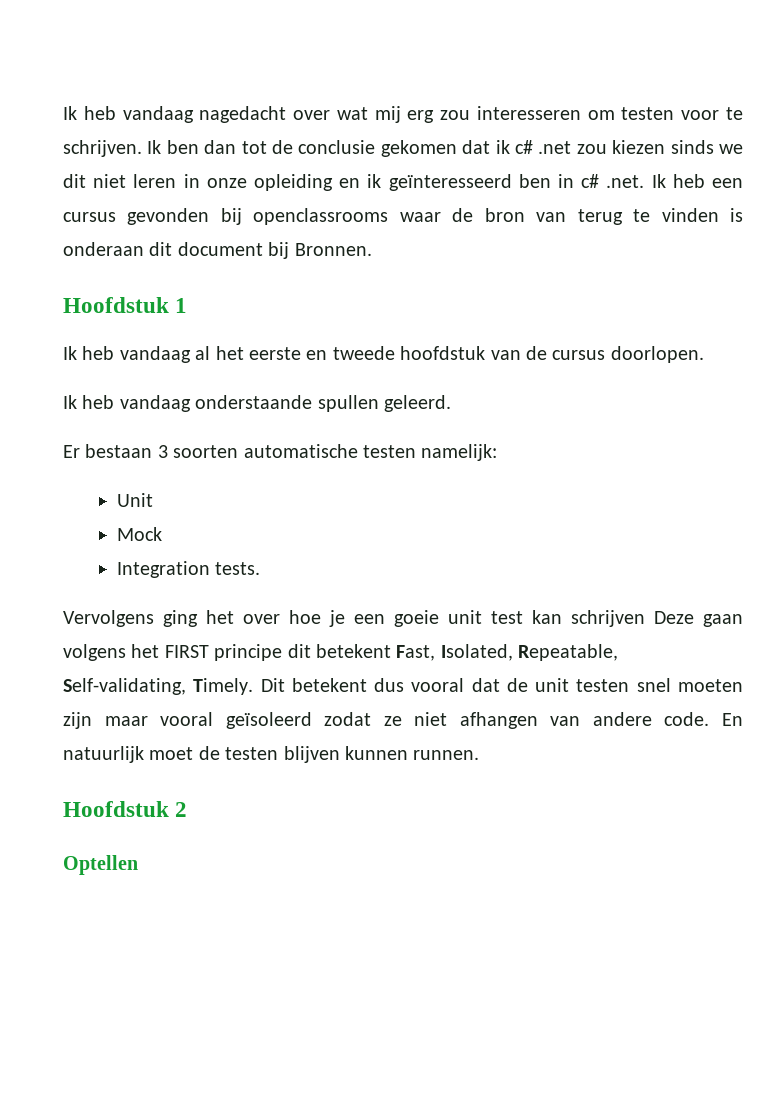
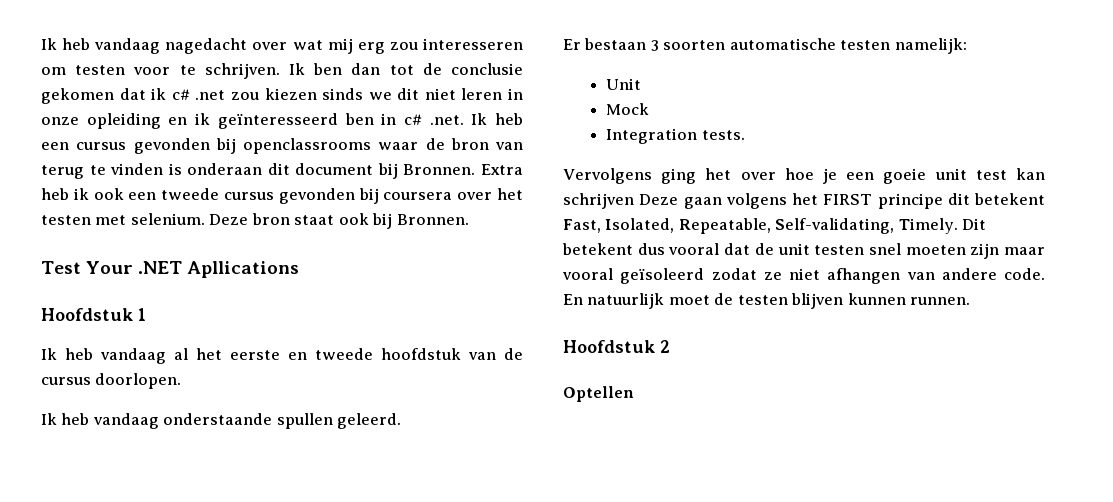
(372, 249) none -> [481,164,523,175] [41,188,524,204] [41,213,469,229] [41,261,300,278] Extra heb ik ook een tweede cursus gevonden bij coursera over het testen met selenium. Deze bron staat ook bij Bronnen. // Test Your .NET Apllications

